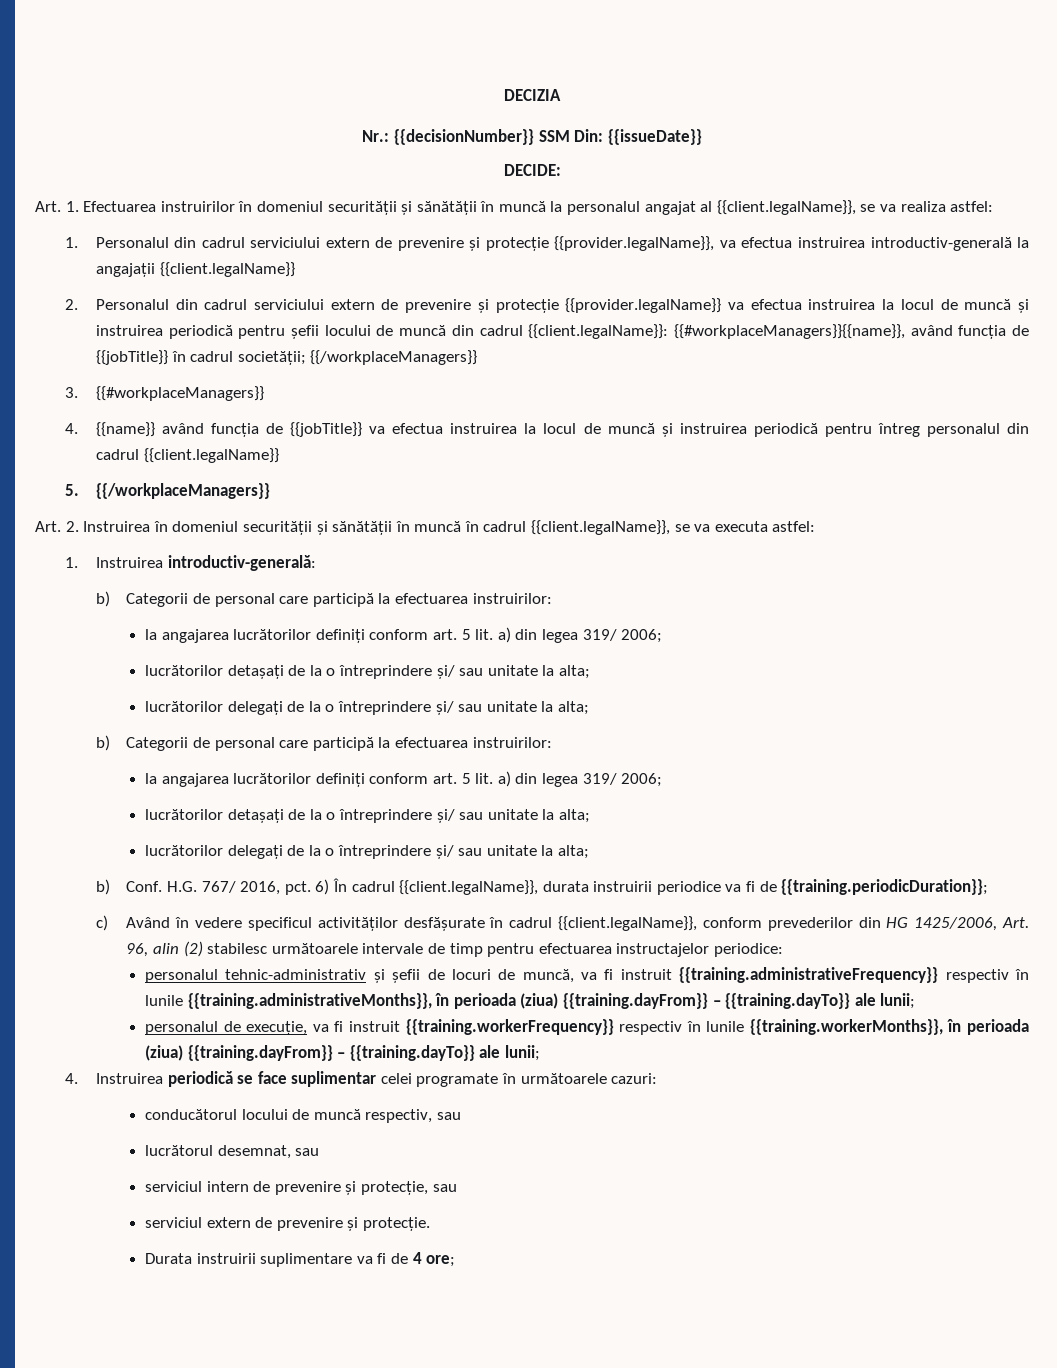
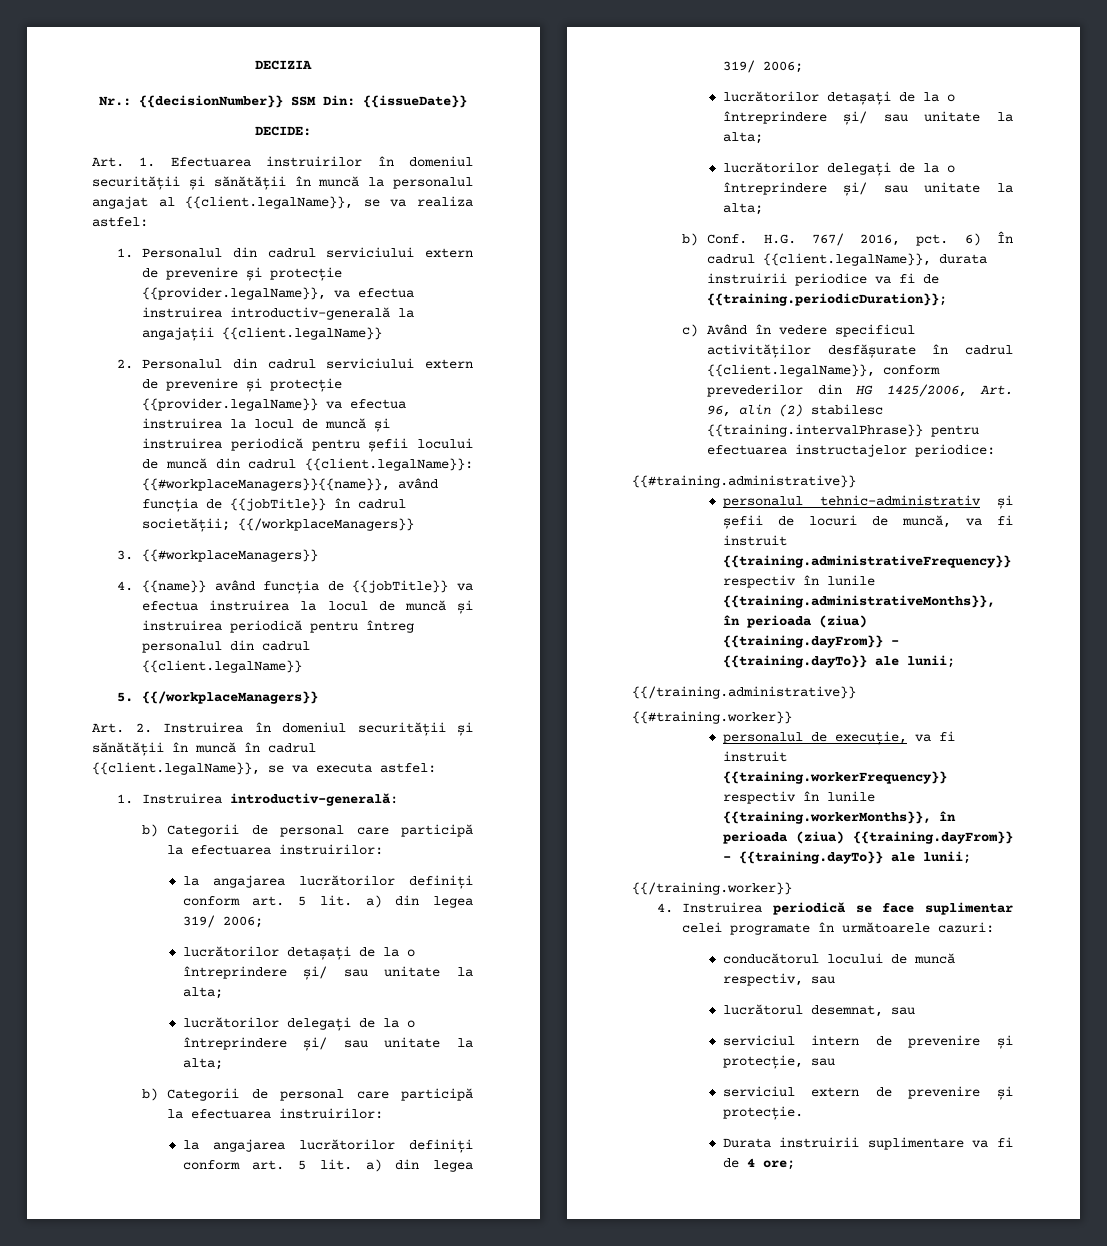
[271,943,483,957] următoarele intervale de timp -> [707,424,924,437] {{training.intervalPhrase}}
(783, 950) none -> [632,475,856,488] // {{#training.administrative}}
(916, 1001) none -> [632,686,856,699] [632,711,792,724] // {{/training.administrative}} // {{#training.worker}}
(541, 1053) none -> [632,882,792,895] // {{/training.worker}}

